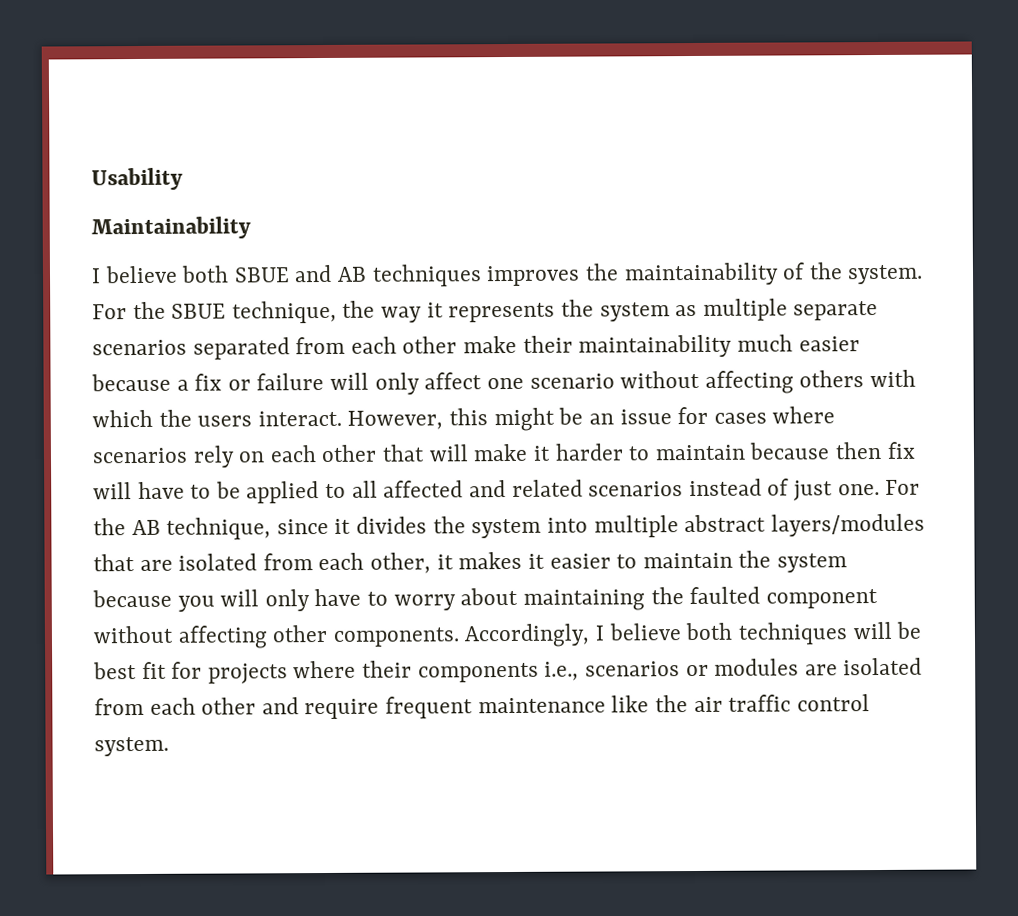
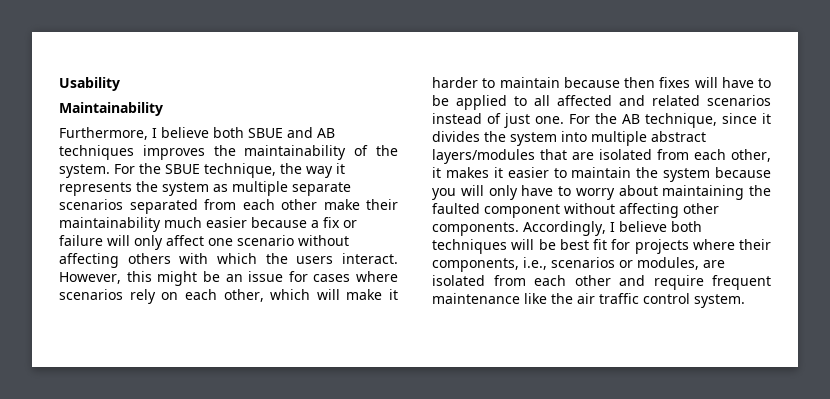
(251, 228) none -> [59,127,148,140] Furthermore,
[321,444,426,463] other that -> [223,289,311,302] other, which
[886,441,916,459] fix -> [659,77,691,88] fixes
[417,662,539,683] components -> [432,258,519,272] components,
[714,658,800,676] modules -> [637,257,699,270] modules,

